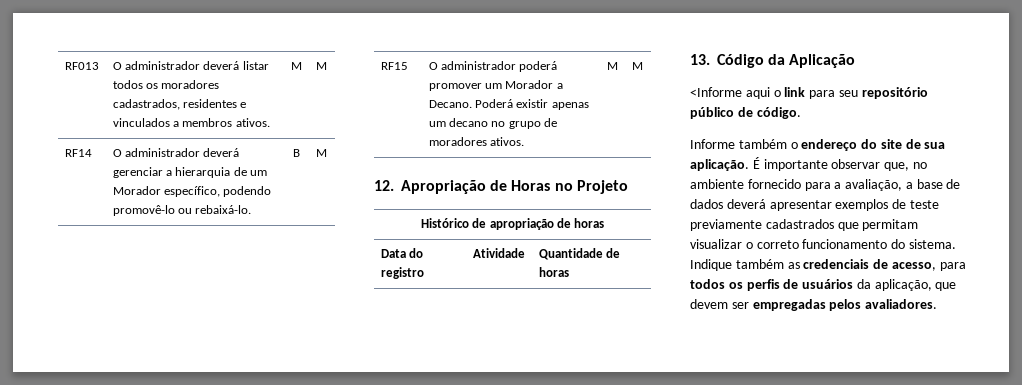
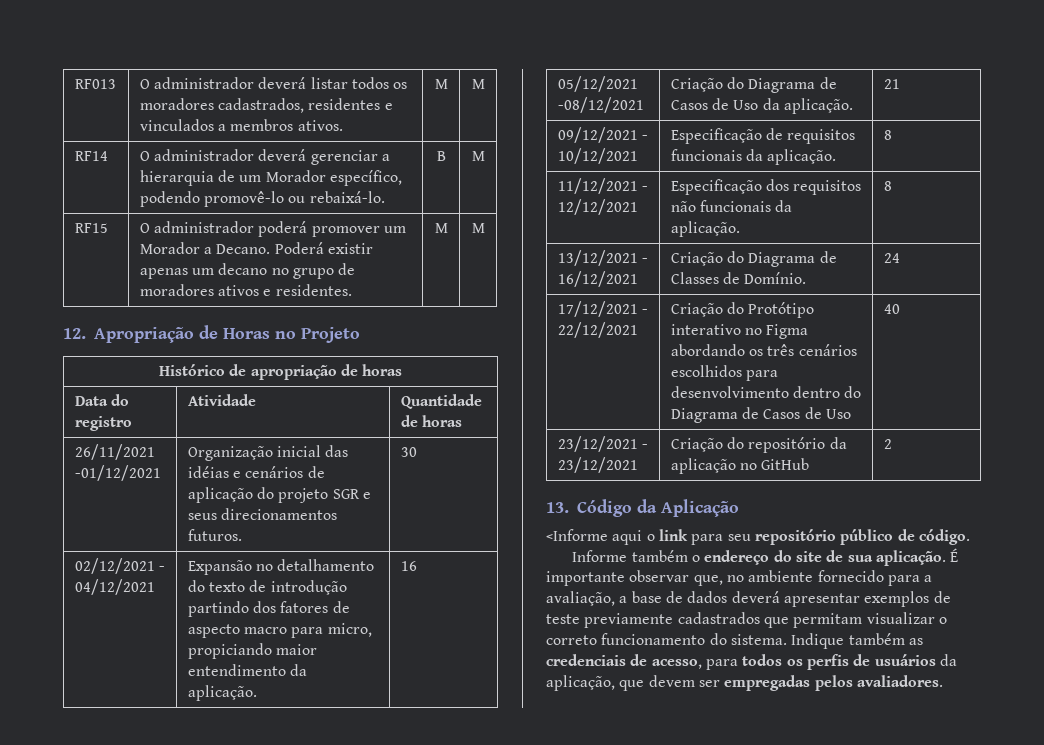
[490,137,525,146] ativos. -> [217,284,352,296] ativos e residentes.
(569, 272) none -> [74,444,155,460] [74,465,161,481] [187,445,349,461] [187,466,325,478] [187,487,371,503] [187,508,337,520] [187,529,242,541] [400,447,417,457] [74,558,165,574] [74,579,155,595] [187,559,375,575] [187,580,347,595] [187,601,350,617] [187,623,372,638] [187,643,317,659] [187,664,307,676] [187,685,257,701] [400,561,417,571] [557,76,638,92] [557,97,644,113] [670,77,837,93] [670,98,853,114] [883,79,900,89] [557,127,648,143] [557,148,638,164] [670,128,856,144] [670,149,837,165] [883,130,892,140] [557,178,648,194] [557,199,638,215] [670,179,862,195] [670,200,793,212] [670,221,740,237] [883,181,892,191] [557,250,648,266] [557,271,638,287] [670,251,837,267] [670,272,807,284] [883,253,900,263] [557,301,648,317] [557,322,638,338] [670,302,815,318] [670,324,809,339] [670,344,857,356] [670,365,778,381] [670,386,862,398] [670,407,851,423] [883,304,900,314] [557,436,648,452] [557,457,638,473] [670,437,847,453] [670,458,810,474] [883,439,892,449] // 26/11/2021 -01/12/2021 | Organização inicial das idéias e cenários de aplicação do projeto SGR e seus direcionamentos futuros. | 30 // 02/12/2021 - 04/12/2021 | Expansão no detalhamento do texto de introdução partindo dos fatores de aspecto macro para micro, propiciando maior entendimento da aplicação. | 16 // 05/12/2021 -08/12/2021 | Criação do Diagrama de Casos de Uso da aplicação. | 21 // 09/12/2021 - 10/12/2021 | Especificação de requisitos funcionais da aplicação. | 8 // 11/12/2021 - 12/12/2021 | Especificação dos requisitos não funcionais da aplicação. | 8 // 13/12/2021 - 16/12/2021 | Criação do Diagrama de Classes de Domínio. | 24 // 17/12/2021 - 22/12/2021 | Criação do Protótipo interativo no Figma abordando os três cenários escolhidos para desenvolvimento dentro do Diagrama de Casos de Uso | 40 // 23/12/2021 - 23/12/2021 | Criação do repositório da aplicação no GitHub | 2

